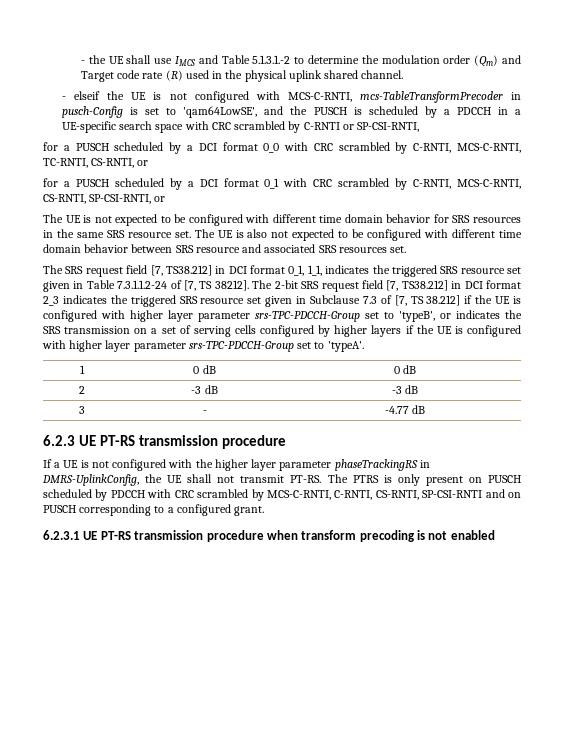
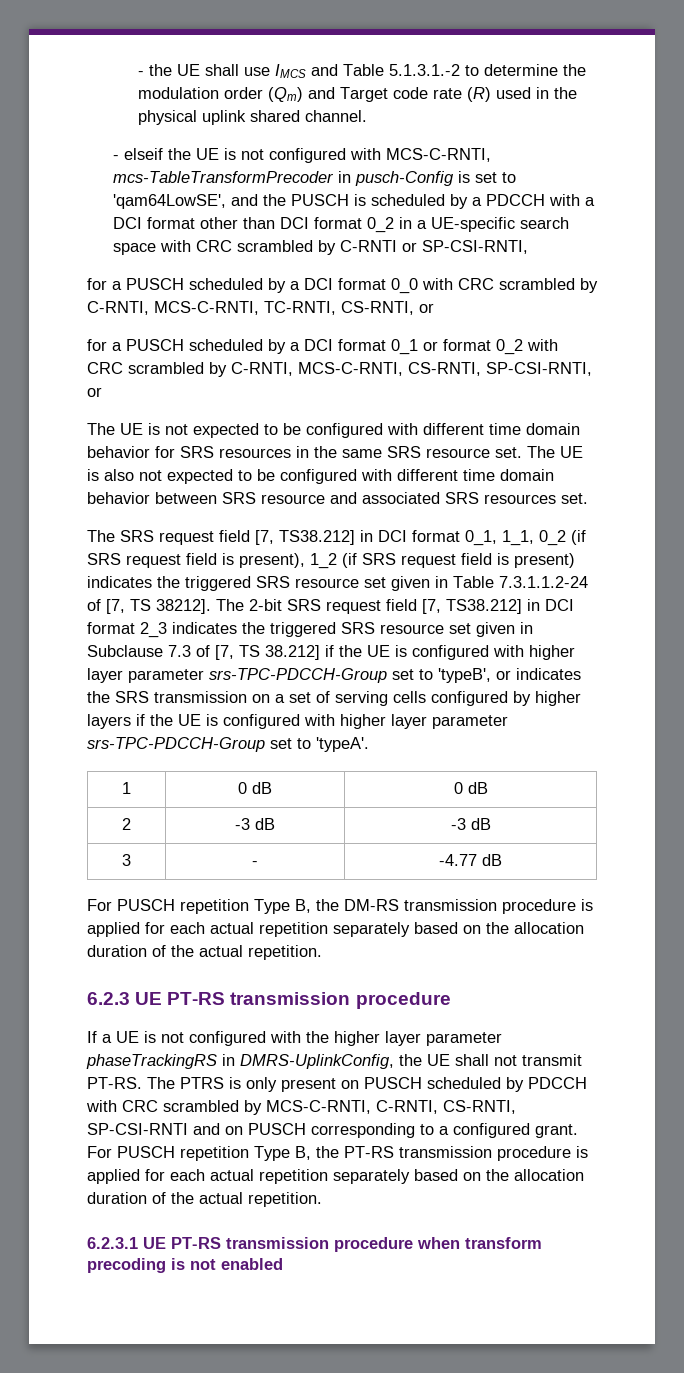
(491, 111) none -> [548,194,595,206] [112,217,394,233] with a DCI format other than DCI format 0_2
(280, 183) none -> [423,339,523,355] or format 0_2
(322, 270) none -> [539,530,586,546] [87,553,575,569] 0_2 (if SRS request field is present), 1_2 (if SRS request field is present)
(426, 409) none -> [87,899,593,914] [87,922,584,937] [87,945,322,960] // For PUSCH repetition Type B, the DM-RS transmission procedure is applied for each actual repetition separately based on the allocation duration of the actual repetition.
(265, 511) none -> [87,1146,588,1161] [87,1169,584,1184] [87,1192,322,1207] For PUSCH repetition Type B, the PT-RS transmission procedure is applied for each actual repetition separately based on the allocation duration of the actual repetition.

